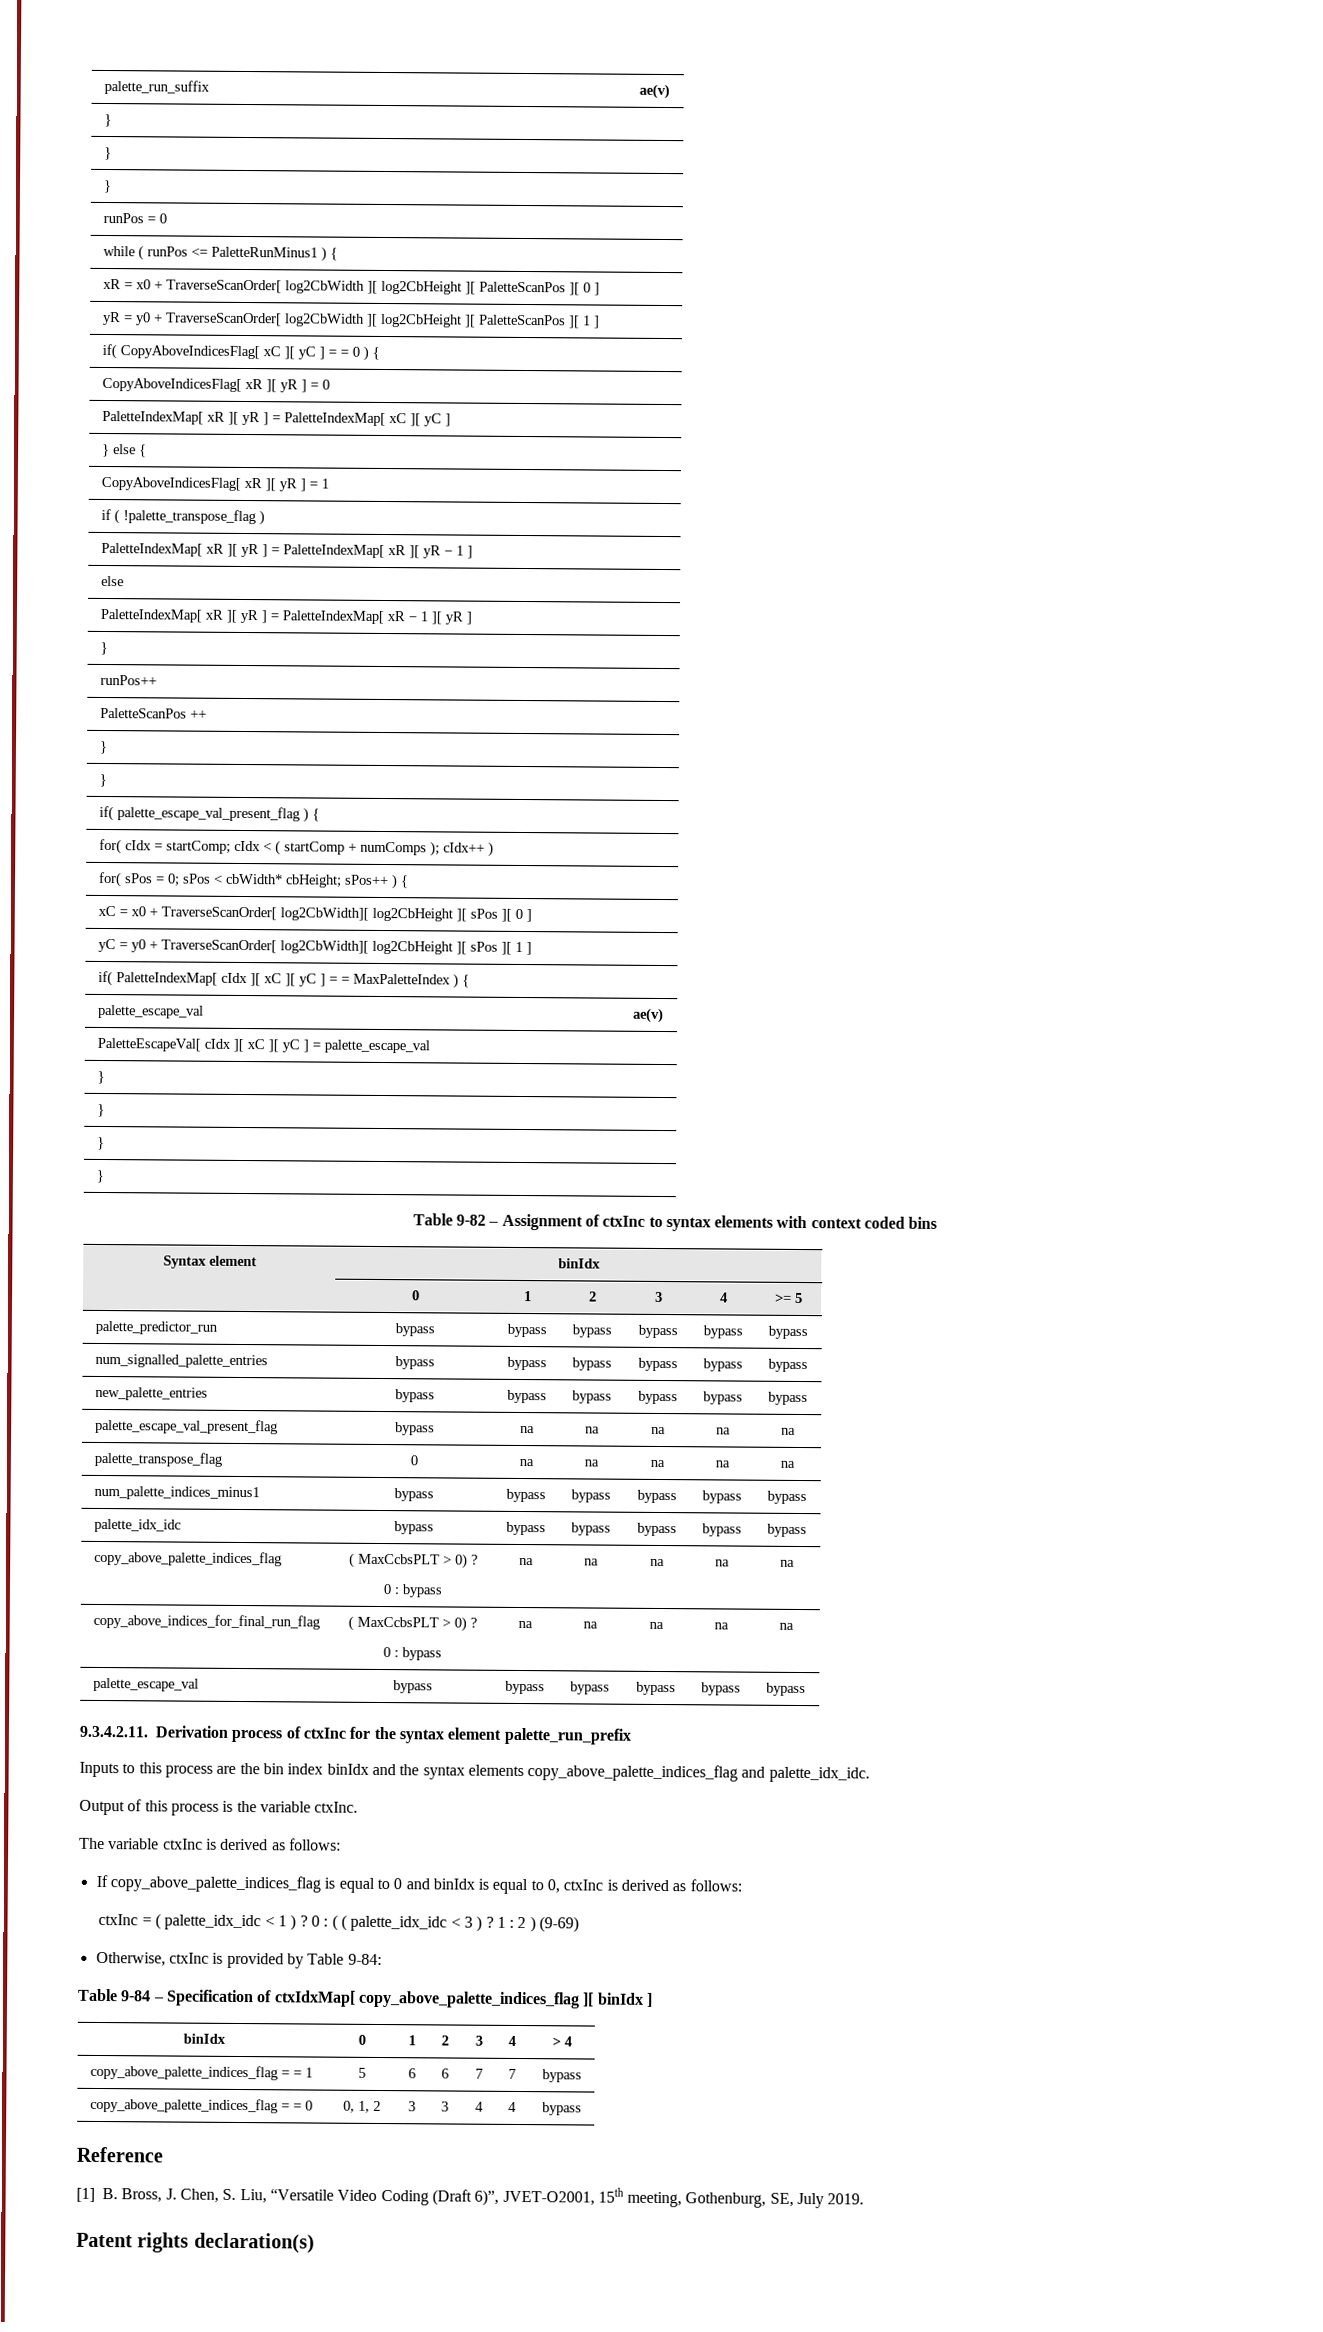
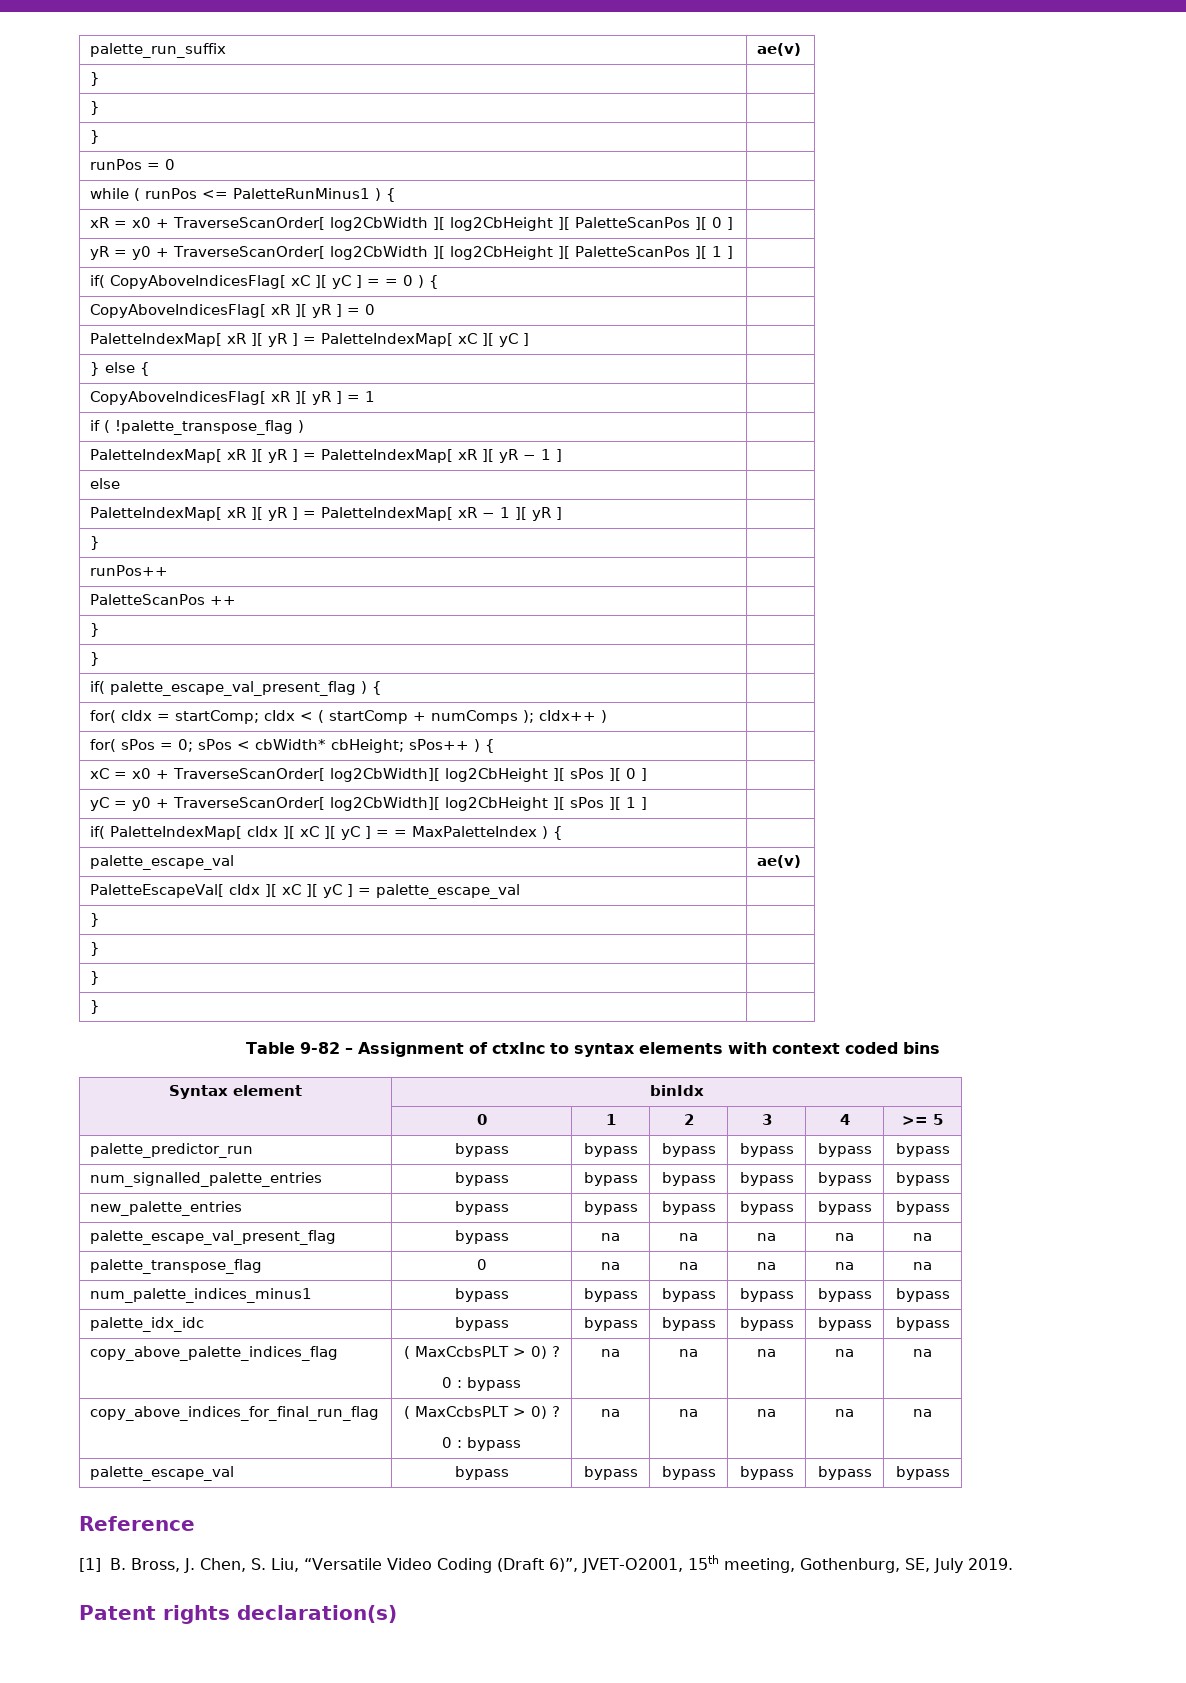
[79,1725,631,1745] [79,1761,870,1783] [79,1799,359,1816] [79,1837,341,1851] [95,1874,742,1895] [98,1913,580,1933] [95,1951,382,1969] [78,1988,653,2009] [182,2033,226,2044] [358,2034,366,2045] [407,2035,416,2046] [441,2035,449,2046] [474,2035,483,2046] [508,2035,516,2046] [551,2036,572,2047] [89,2064,313,2081] [358,2067,366,2078] [407,2068,416,2079] [441,2068,449,2079] [474,2068,483,2079] [508,2068,516,2079] [541,2069,582,2083] [89,2097,313,2114] [343,2100,381,2113] [407,2101,416,2112] [441,2101,449,2112] [474,2101,484,2112] [508,2101,517,2112] [541,2102,582,2116] // 9.3.4.2.11. Derivation process of ctxInc for the syntax element palette_run_prefix // Inputs to this process are the bin index binIdx and the syntax elements copy_above_palette_indices_flag and palette_idx_idc. // Output of this process is the variable ctxInc. // The variable ctxInc is derived as follows: // If copy_above_palette_indices_flag is equal to 0 and binIdx is equal to 0, ctxInc is derived as follows: // ctxInc = ( palette_idx_idc < 1 ) ? 0 : ( ( palette_idx_idc < 3 ) ? 1 : 2 ) (9-69) // Otherwise, ctxInc is provided by Table 9-84: // Table 9-84 – Specification of ctxIdxMap[ copy_above_palette_indices_flag ][ binIdx ] // binIdx | 0 | 1 | 2 | 3 | 4 | > 4 // copy_above_palette_indices_flag = = 1 | 5 | 6 | 6 | 7 | 7 | bypass // copy_above_palette_indices_flag = = 0 | 0, 1, 2 | 3 | 3 | 4 | 4 | bypass -> (950, 1473) none

